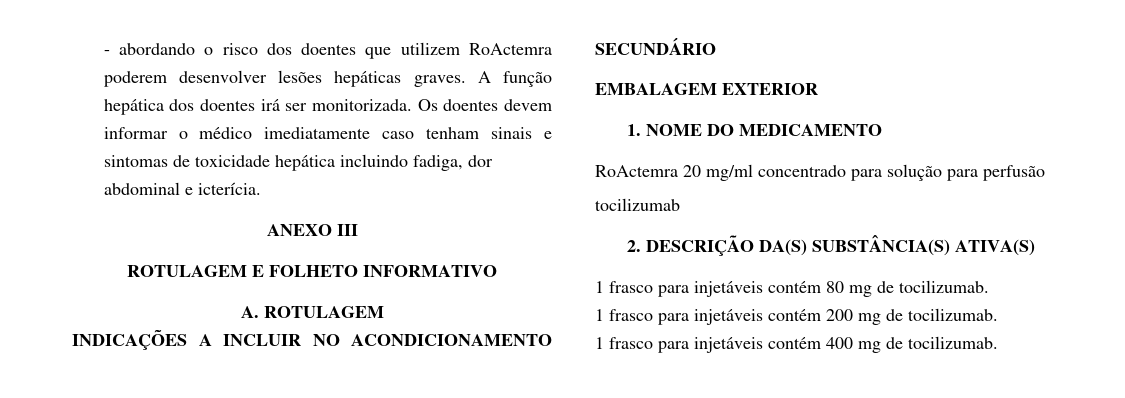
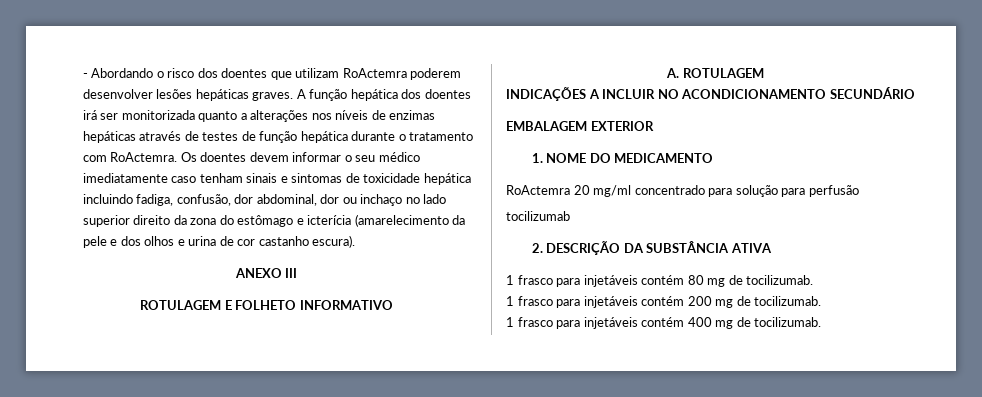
[118,43,195,55] abordando -> [91,68,154,78] Abordando
[400,42,460,55] utilizem -> [295,68,340,78] utilizam
[312,99,413,111] monitorizada. -> [121,110,436,122] [82,131,474,143] [82,152,178,162] monitorizada quanto a alterações nos níveis de enzimas hepáticas através de testes de função hepática durante o tratamento com RoActemra.
(188, 135) none -> [355,155,376,162] seu
[467,155,493,167] [103,182,261,195] dor abdominal e icterícia. -> [176,194,447,206] [82,214,466,227] [82,235,356,248] confusão, dor abdominal, dor ou inchaço no lado superior direito da zona do estômago e icterícia (amarelecimento da pele e dos olhos e urina de cor castanho escura).
[758,235,1035,256] DA(S) SUBSTÂNCIA(S) ATIVA(S) -> [623,241,772,253] DA SUBSTÂNCIA ATIVA

